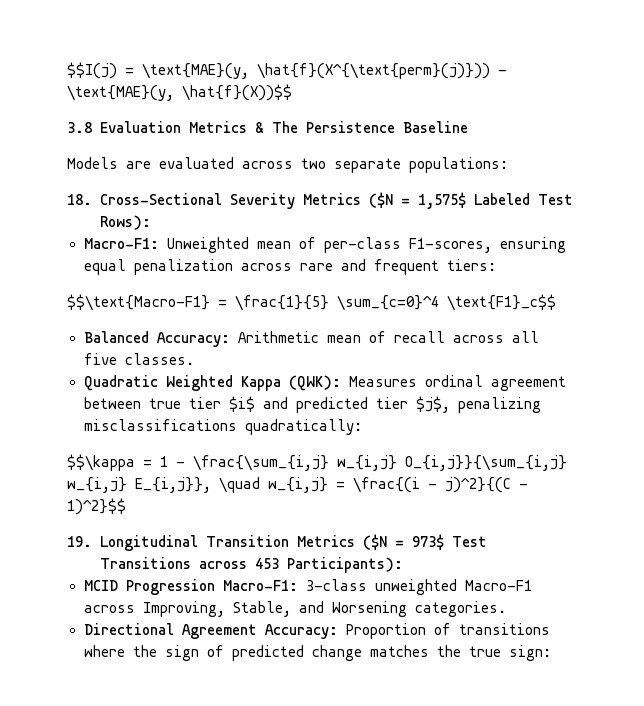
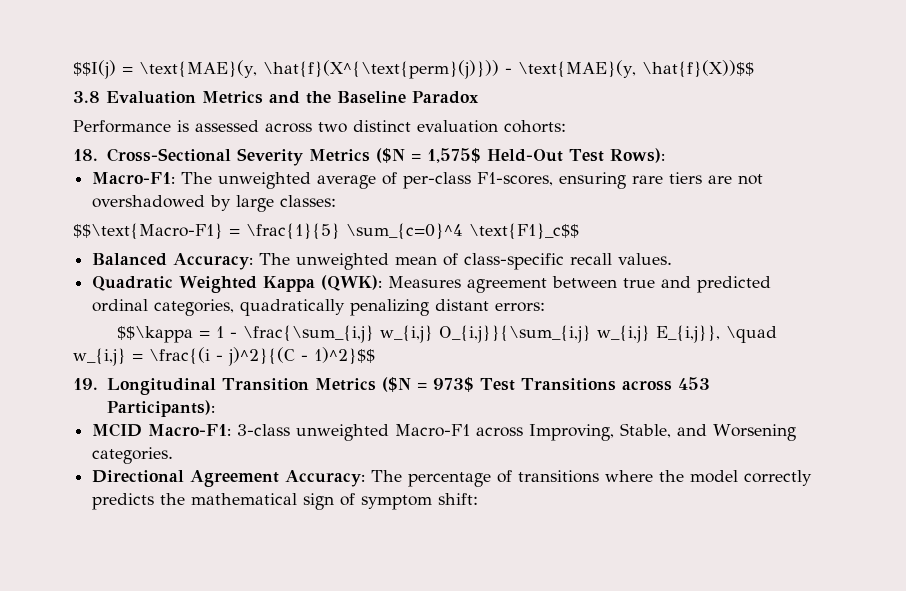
[255,121,468,133] [67,157,508,173] & The Persistence Baseline // Models are evaluated across two separate populations: -> [269,91,479,104] [73,120,566,133] and the Baseline Paradox // Performance is assessed across two distinct evaluation cohorts:
[473,193,530,205] Labeled -> [486,149,563,162] Held-Out
[166,237,291,253] Unweighted mean -> [181,172,377,189] The unweighted average
[83,259,496,275] equal penalization across rare and frequent tiers: -> [632,172,764,185] [92,195,337,212] rare tiers are not overshadowed by large classes:
[237,331,539,343] [83,353,194,365] Arithmetic mean of recall across all five classes. -> [259,253,673,270] The unweighted mean of class-specific recall values.
[424,375,483,387] ordinal -> (462, 282) none
[188,396,541,413] [83,419,362,435] tier $i$ and predicted tier $j$, penalizing misclassifications quadratically: -> [661,276,772,293] [92,299,546,316] and predicted ordinal categories, quadratically penalizing distant errors:
[125,579,215,595] Progression -> (143, 430) none
[345,623,426,639] Proportion -> [371,470,492,487] The percentage
[164,645,551,661] sign of predicted change matches the true sign: -> [690,470,813,486] [92,493,479,510] model correctly predicts the mathematical sign of symptom shift:

